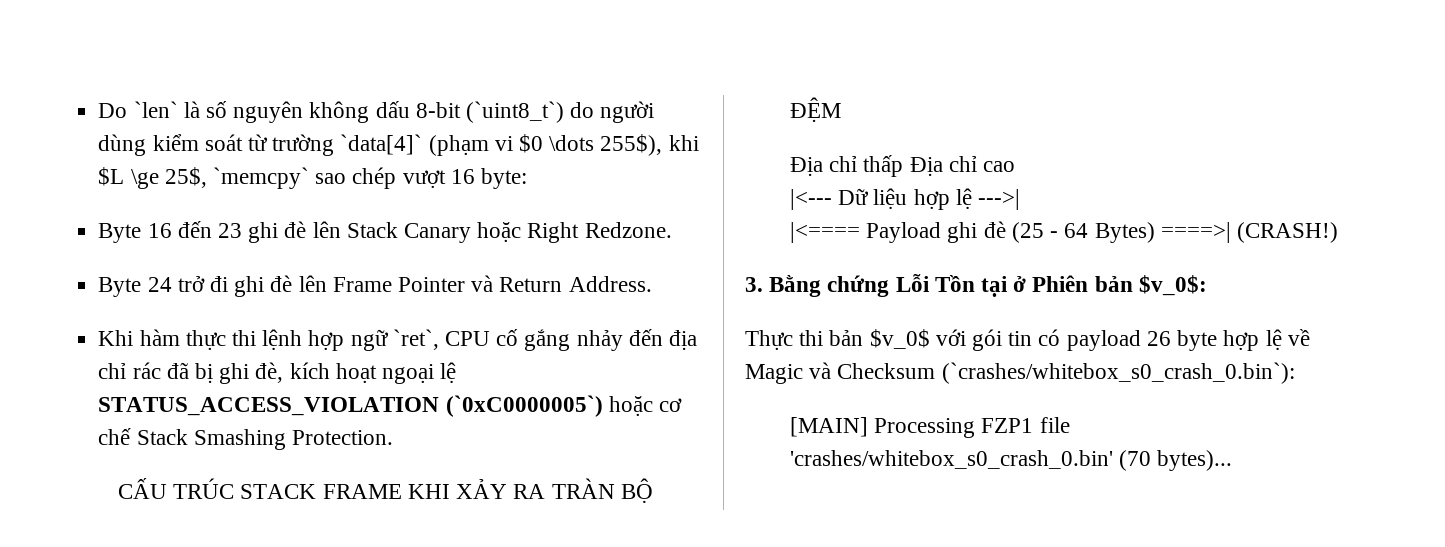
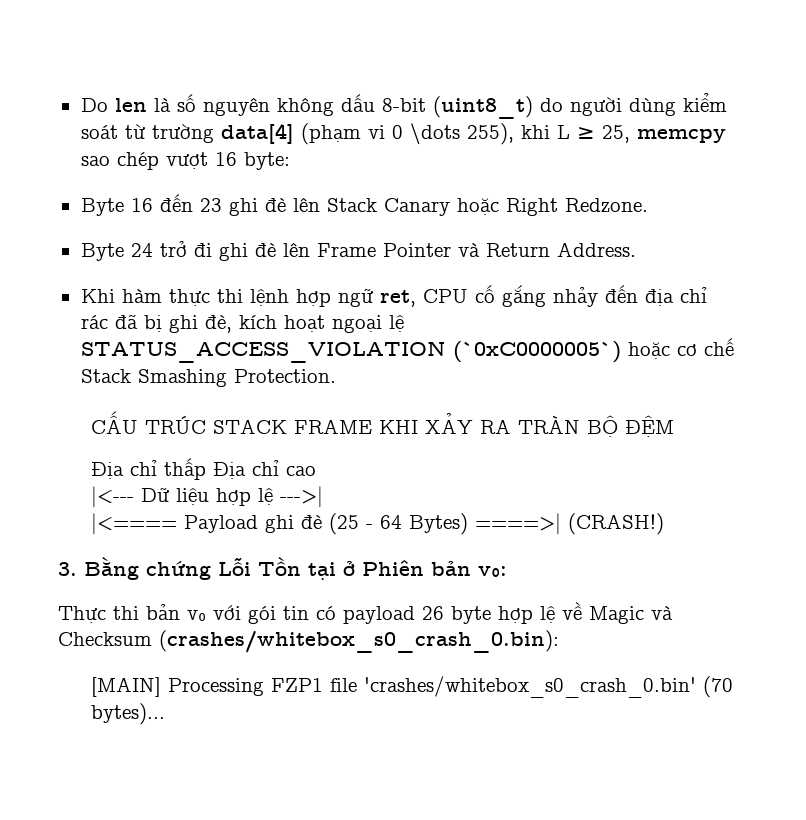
[133,101,178,118] `len` -> [114,98,147,112] len
[465,101,564,123] (`uint8_t`) -> [432,96,533,119] (uint8_t)
[340,134,423,155] `data[4]` -> [220,123,294,144] data[4]
[518,134,699,156] [98,167,309,189] $0 \dots 255$), khi $L \ge 25$, `memcpy` -> [391,123,726,145] 0 \dots 255), khi L ≥ 25, memcpy
[392,329,439,350] `ret`, -> [379,290,416,307] ret,
[1138,275,1207,296] $v_0$: -> [478,566,507,577] v₀:
[869,329,930,349] $v_0$ -> [187,610,206,621] v₀
[941,362,1295,384] (`crashes/whitebox_s0_crash_0.bin`): -> [159,630,559,653] (crashes/whitebox_s0_crash_0.bin):

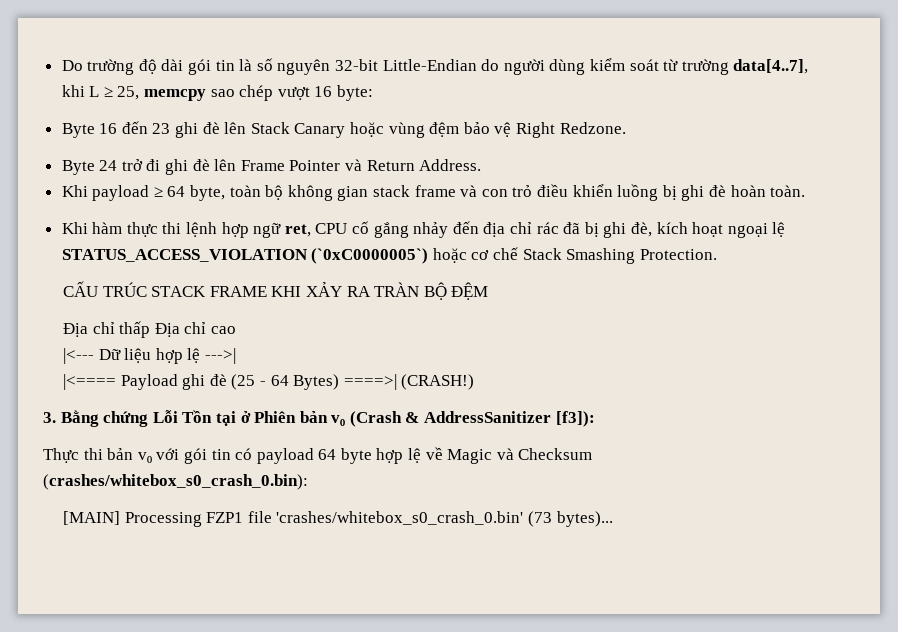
[114,94,533,119] len là số nguyên không dấu 8-bit (uint8_t) -> [87,58,477,75] trường độ dài gói tin là số nguyên 32-bit Little-Endian
[220,123,514,145] data[4] (phạm vi 0 \dots 255), -> [733,59,809,74] data[4..7],
(499, 206) none -> [388,122,512,138] vùng đệm bảo vệ
(636, 249) none -> [61,184,806,201] // Khi payload ≥ 64 byte, toàn bộ không gian stack frame và con trỏ điều khiển luồng bị ghi đè hoàn toàn.
[478,566,507,577] v₀: -> [331,411,595,427] v₀ (Crash & AddressSanitizer [f3]):
[422,606,444,620] 26 -> [318,449,337,460] 64
[703,676,734,698] (70 -> [527,511,552,527] (73

